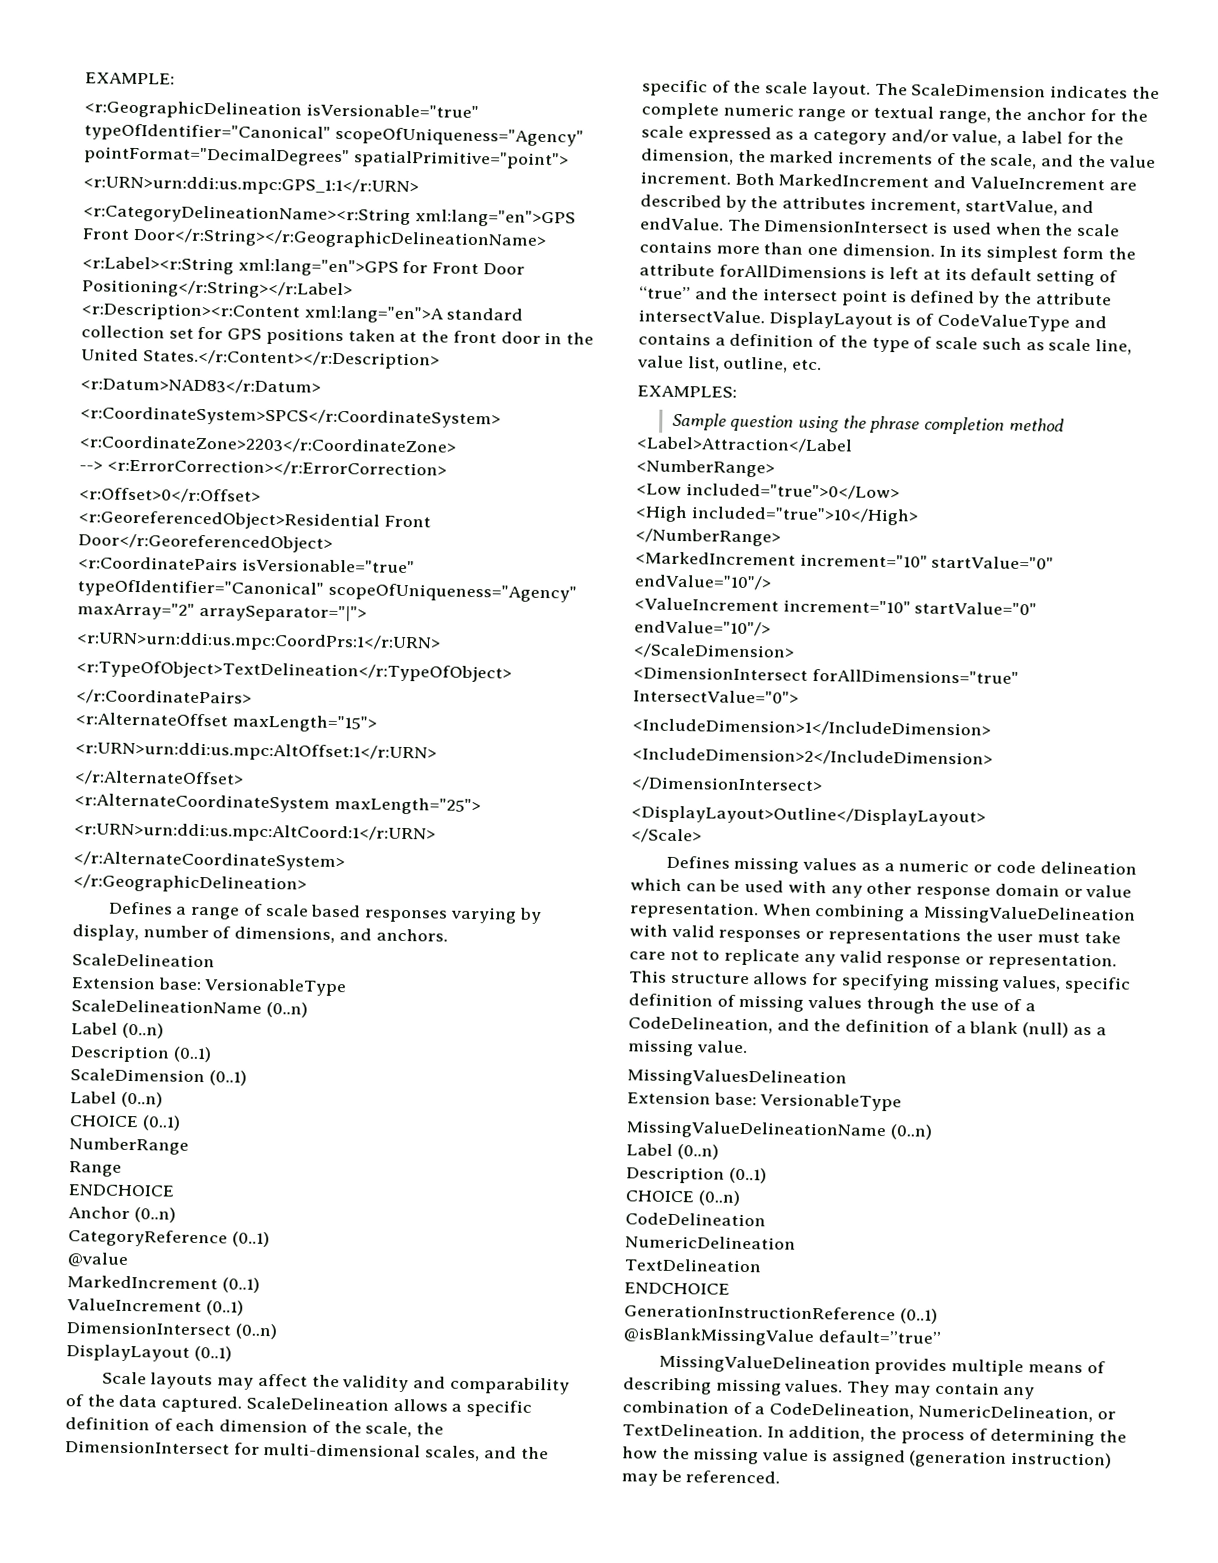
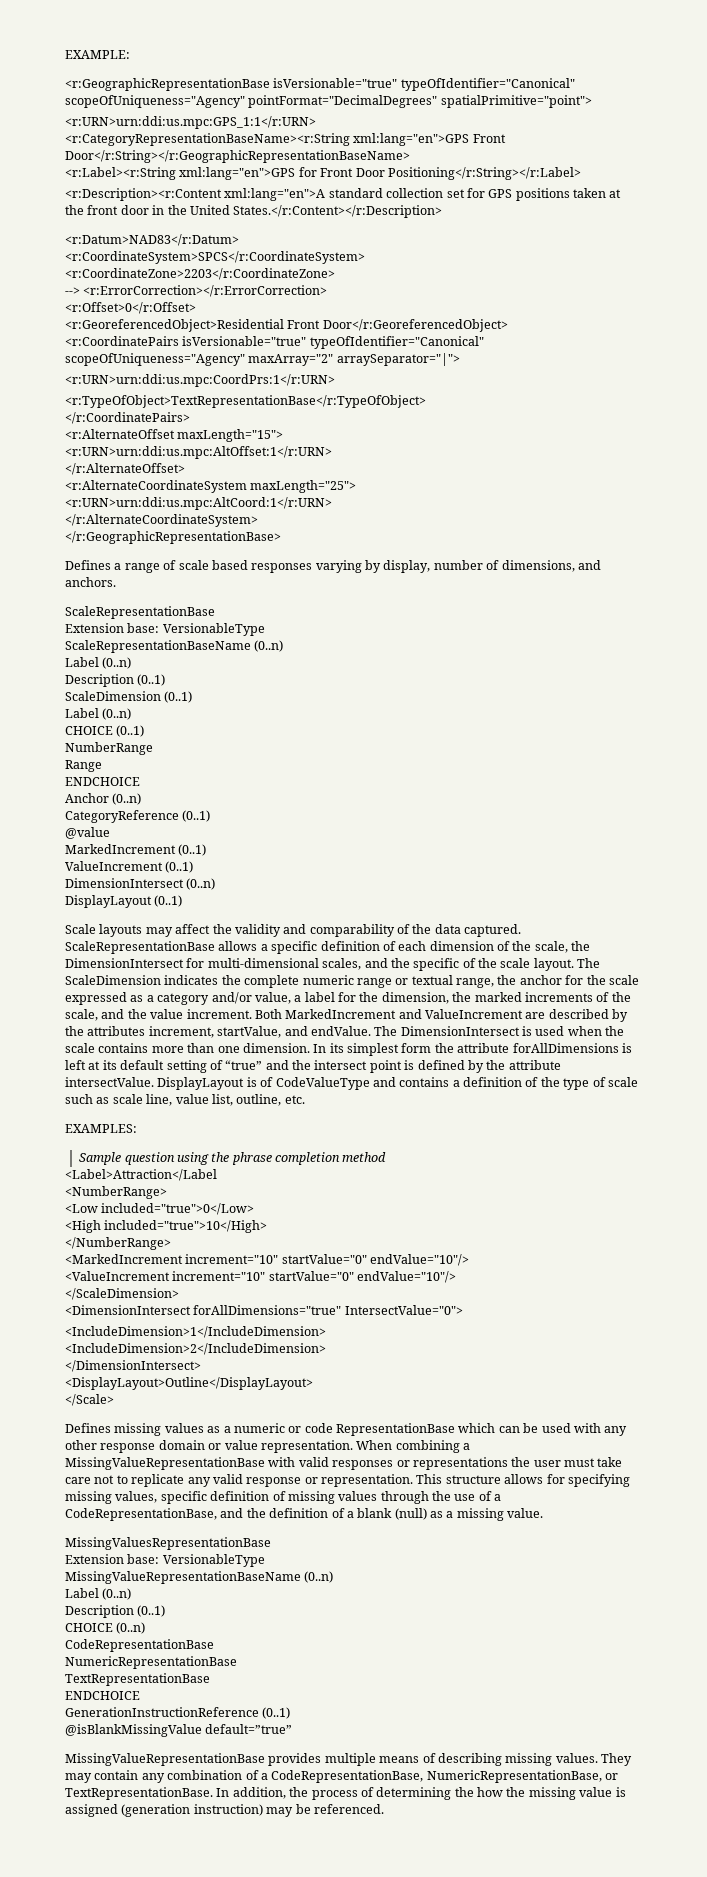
[84,100,302,120] <r:GeographicDelineation -> [65,78,270,91] <r:GeographicRepresentationBase
[83,204,411,226] <r:CategoryDelineationName><r:String -> [65,133,350,146] <r:CategoryRepresentationBaseName><r:String
[132,227,547,251] Door</r:String></r:GeographicDelineationName> -> [65,150,410,163] Door</r:String></r:GeographicRepresentationBaseName>
[76,660,512,683] <r:TypeOfObject>TextDelineation</r:TypeOfObject> -> [65,395,426,408] <r:TypeOfObject>TextRepresentationBase</r:TypeOfObject>
[73,874,307,894] </r:GeographicDelineation> -> [65,531,281,544] </r:GeographicRepresentationBase>
[72,953,215,968] [71,976,348,997] [71,999,262,1014] ScaleDelineation // Extension base: VersionableType // ScaleDelineationName -> [65,606,215,619] [65,623,265,636] [65,640,251,653] ScaleRepresentationBase // Extension base: VersionableType // ScaleRepresentationBaseName
[245,1396,389,1411] ScaleDelineation -> [65,941,215,954] ScaleRepresentationBase
[1039,861,1137,875] delineation -> [336,1423,455,1436] RepresentationBase
[922,905,1136,925] MissingValueDelineation -> [65,1457,265,1470] MissingValueRepresentationBase
[628,1016,773,1034] CodeDelineation, -> [65,1508,217,1521] CodeRepresentationBase,
[627,1068,847,1088] [627,1091,903,1112] [626,1120,887,1141] MissingValuesDelineation // Extension base: VersionableType // MissingValueDelineationName -> [65,1537,271,1550] [65,1554,265,1567] [65,1571,301,1584] MissingValuesRepresentationBase // Extension base: VersionableType // MissingValueRepresentationBaseName
[625,1212,766,1227] [625,1235,796,1250] [624,1258,761,1273] CodeDelineation // NumericDelineation // TextDelineation -> [65,1639,214,1652] [65,1656,237,1669] [65,1673,210,1686] CodeRepresentationBase // NumericRepresentationBase // TextRepresentationBase
[658,1354,871,1374] MissingValueDelineation -> [65,1753,265,1766] MissingValueRepresentationBase
[769,1402,1116,1423] [622,1423,763,1438] CodeDelineation, NumericDelineation, or TextDelineation. -> [271,1770,618,1783] [65,1787,213,1800] CodeRepresentationBase, NumericRepresentationBase, or TextRepresentationBase.

